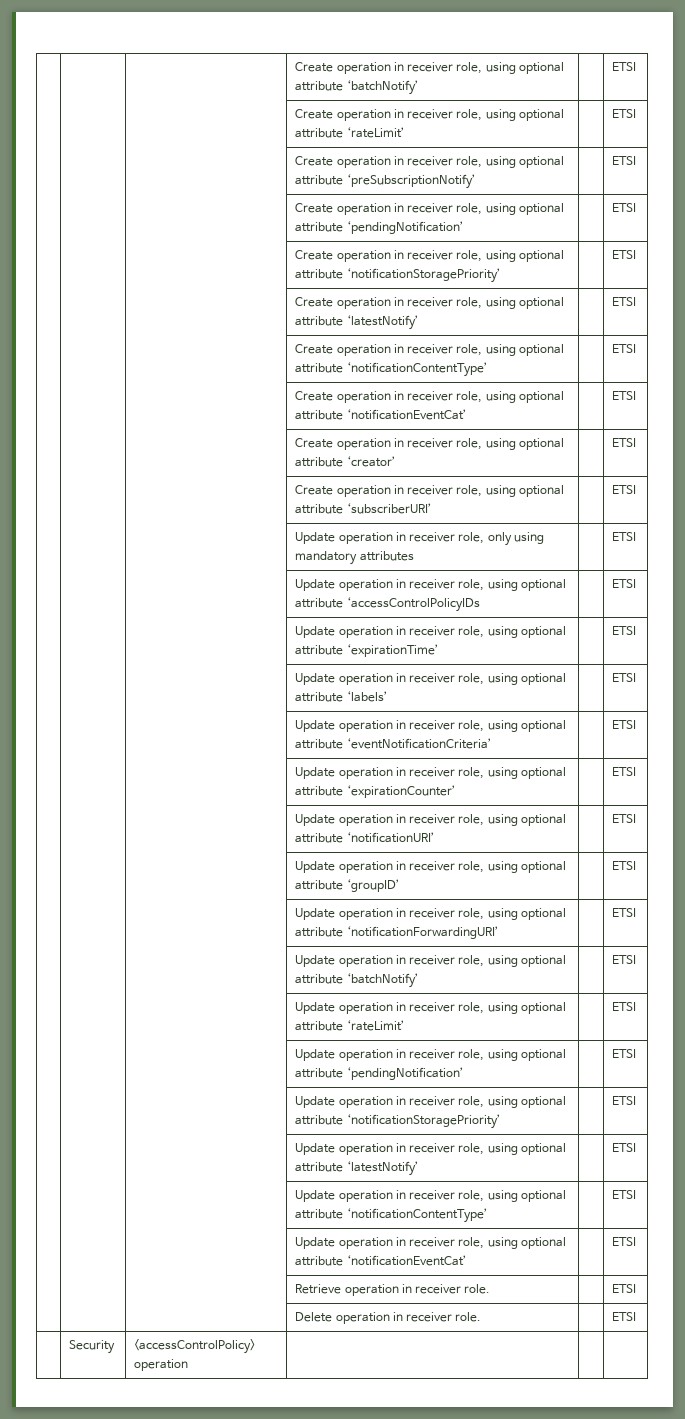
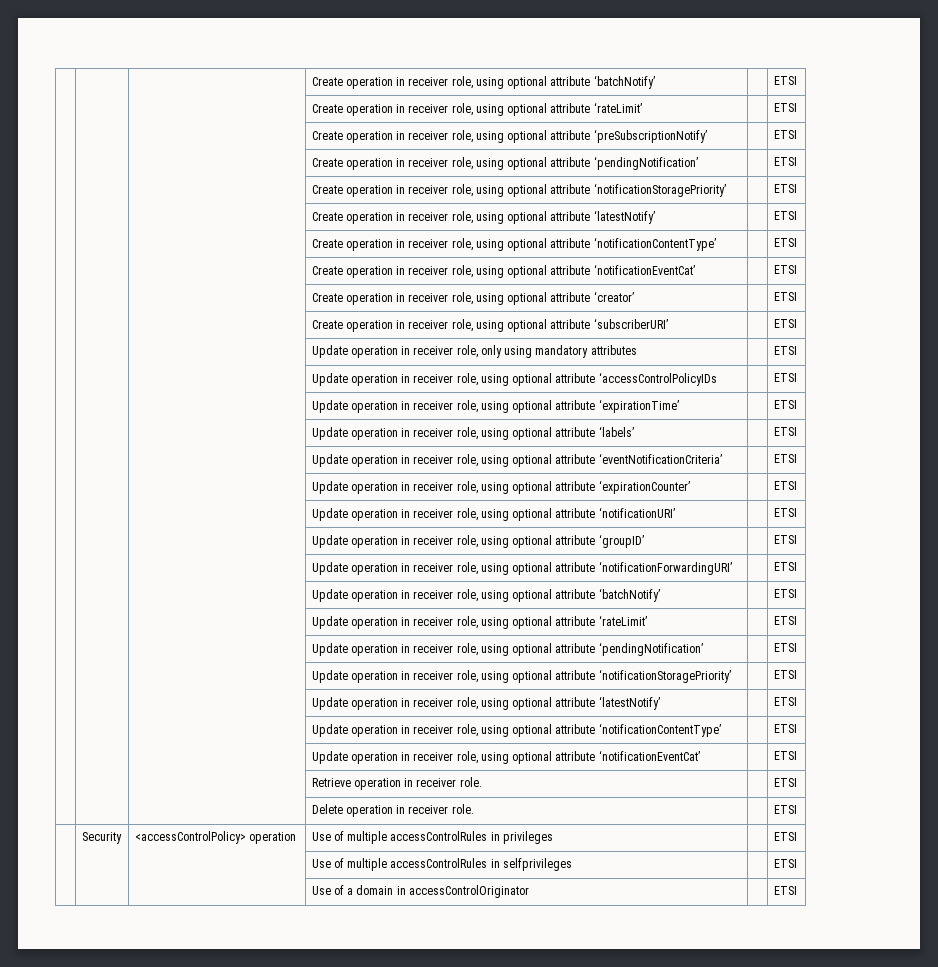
(189, 1365) | | -> [311,831,553,844] [773,832,797,841] [311,858,572,871] [773,859,797,868] [311,885,529,898] [773,886,797,895] Use of multiple accessControlRules in privileges | | ETSI // | | | Use of multiple accessControlRules in selfprivileges | | ETSI // | | | Use of a domain in accessControlOriginator | | ETSI

